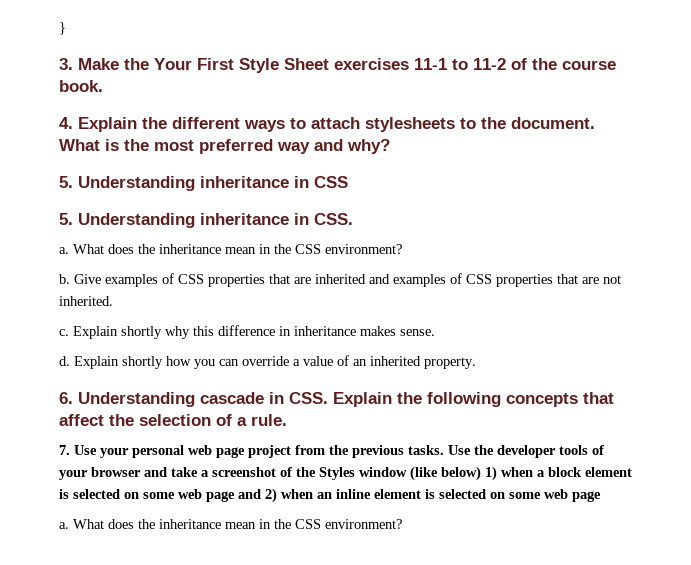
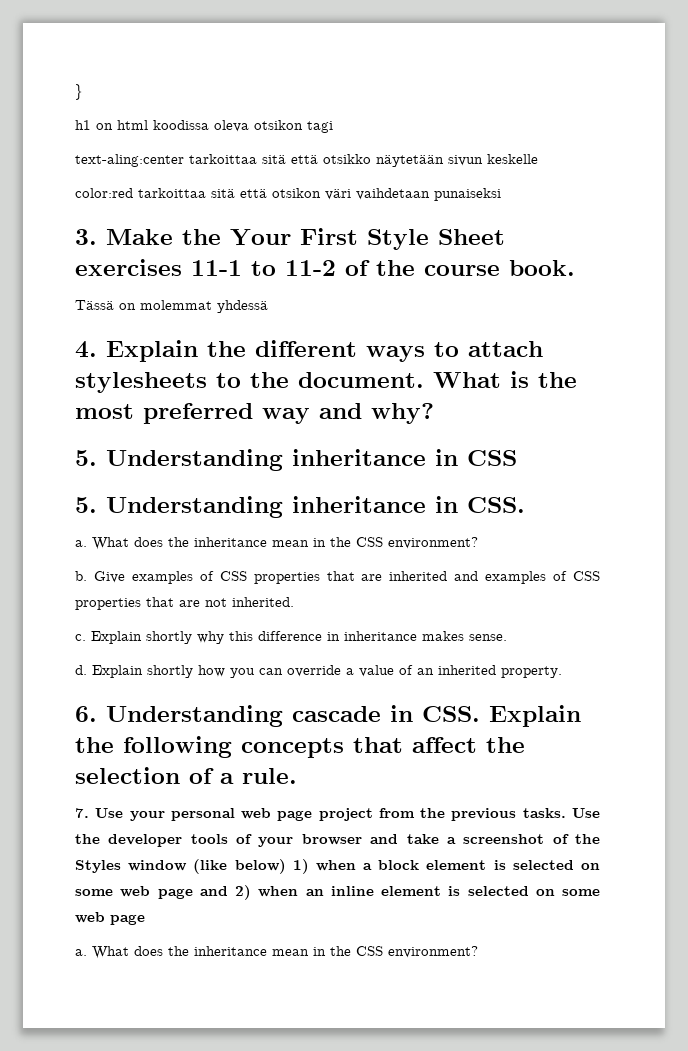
(66, 28) none -> [75,120,333,133] [75,154,538,167] [75,188,501,201] // h1 on html koodissa oleva otsikon tagi // text-aling:center tarkoittaa sitä että otsikko näytetään sivun keskelle // color:red tarkoittaa sitä että otsikon väri vaihdetaan punaiseksi
(103, 86) none -> [75,300,268,313] // Tässä on molemmat yhdessä

